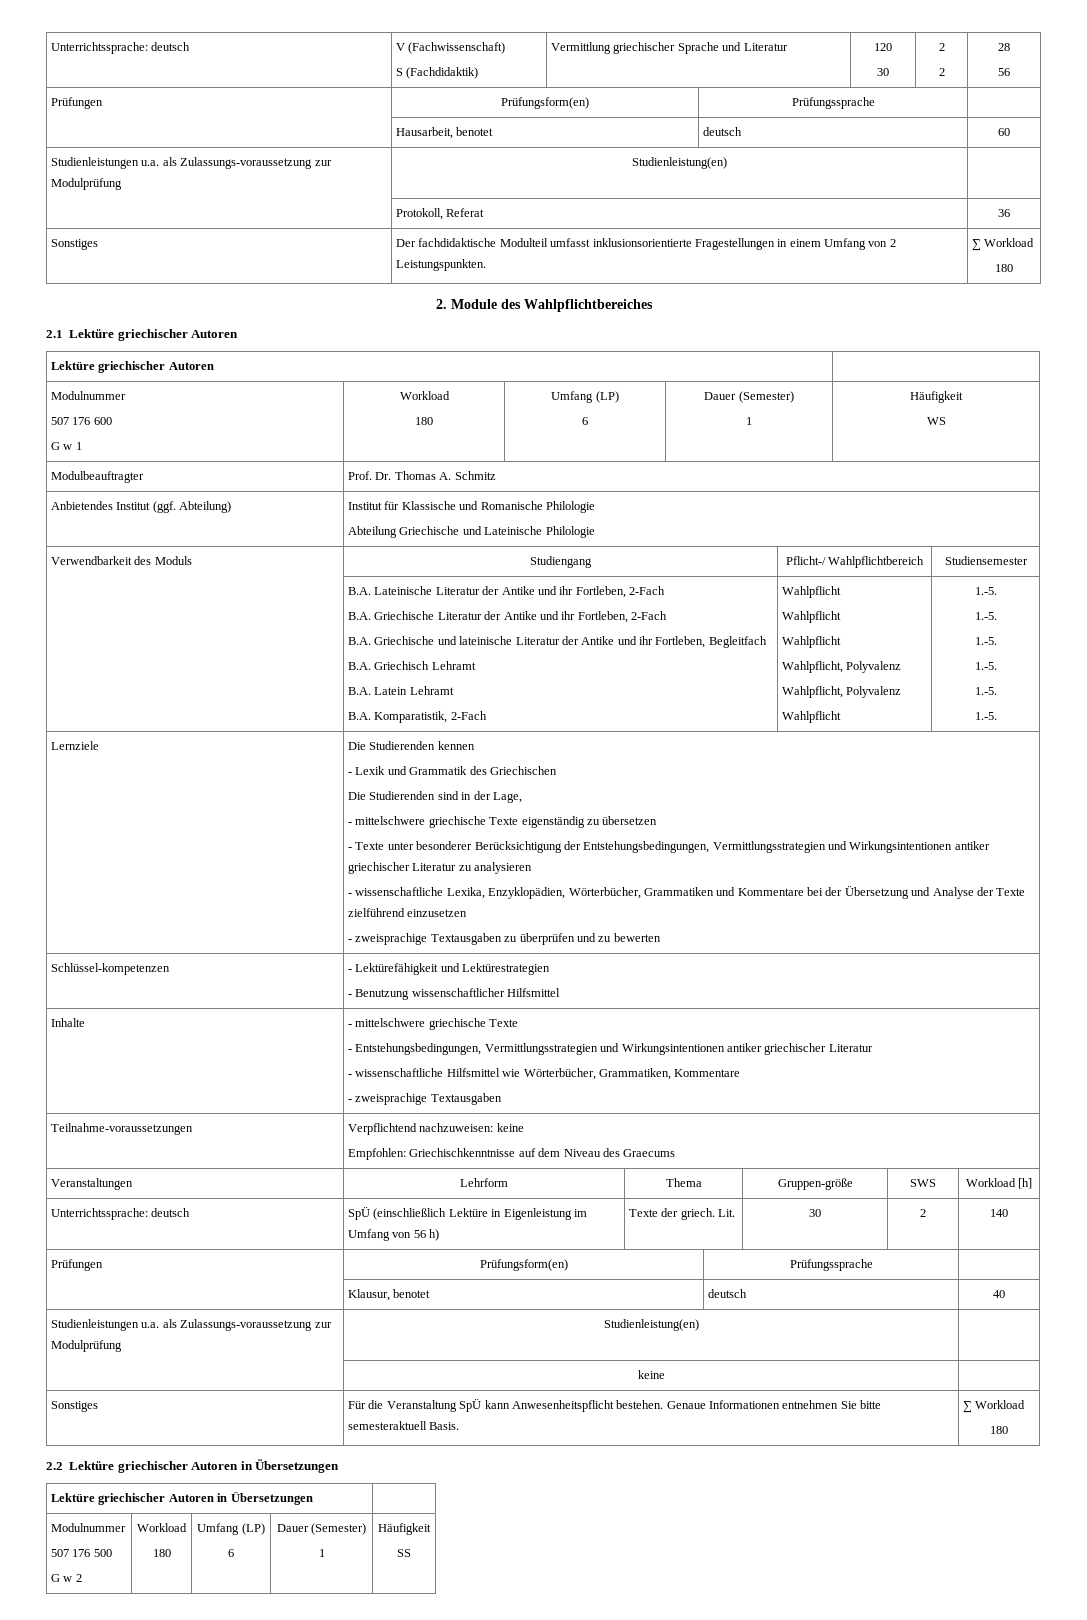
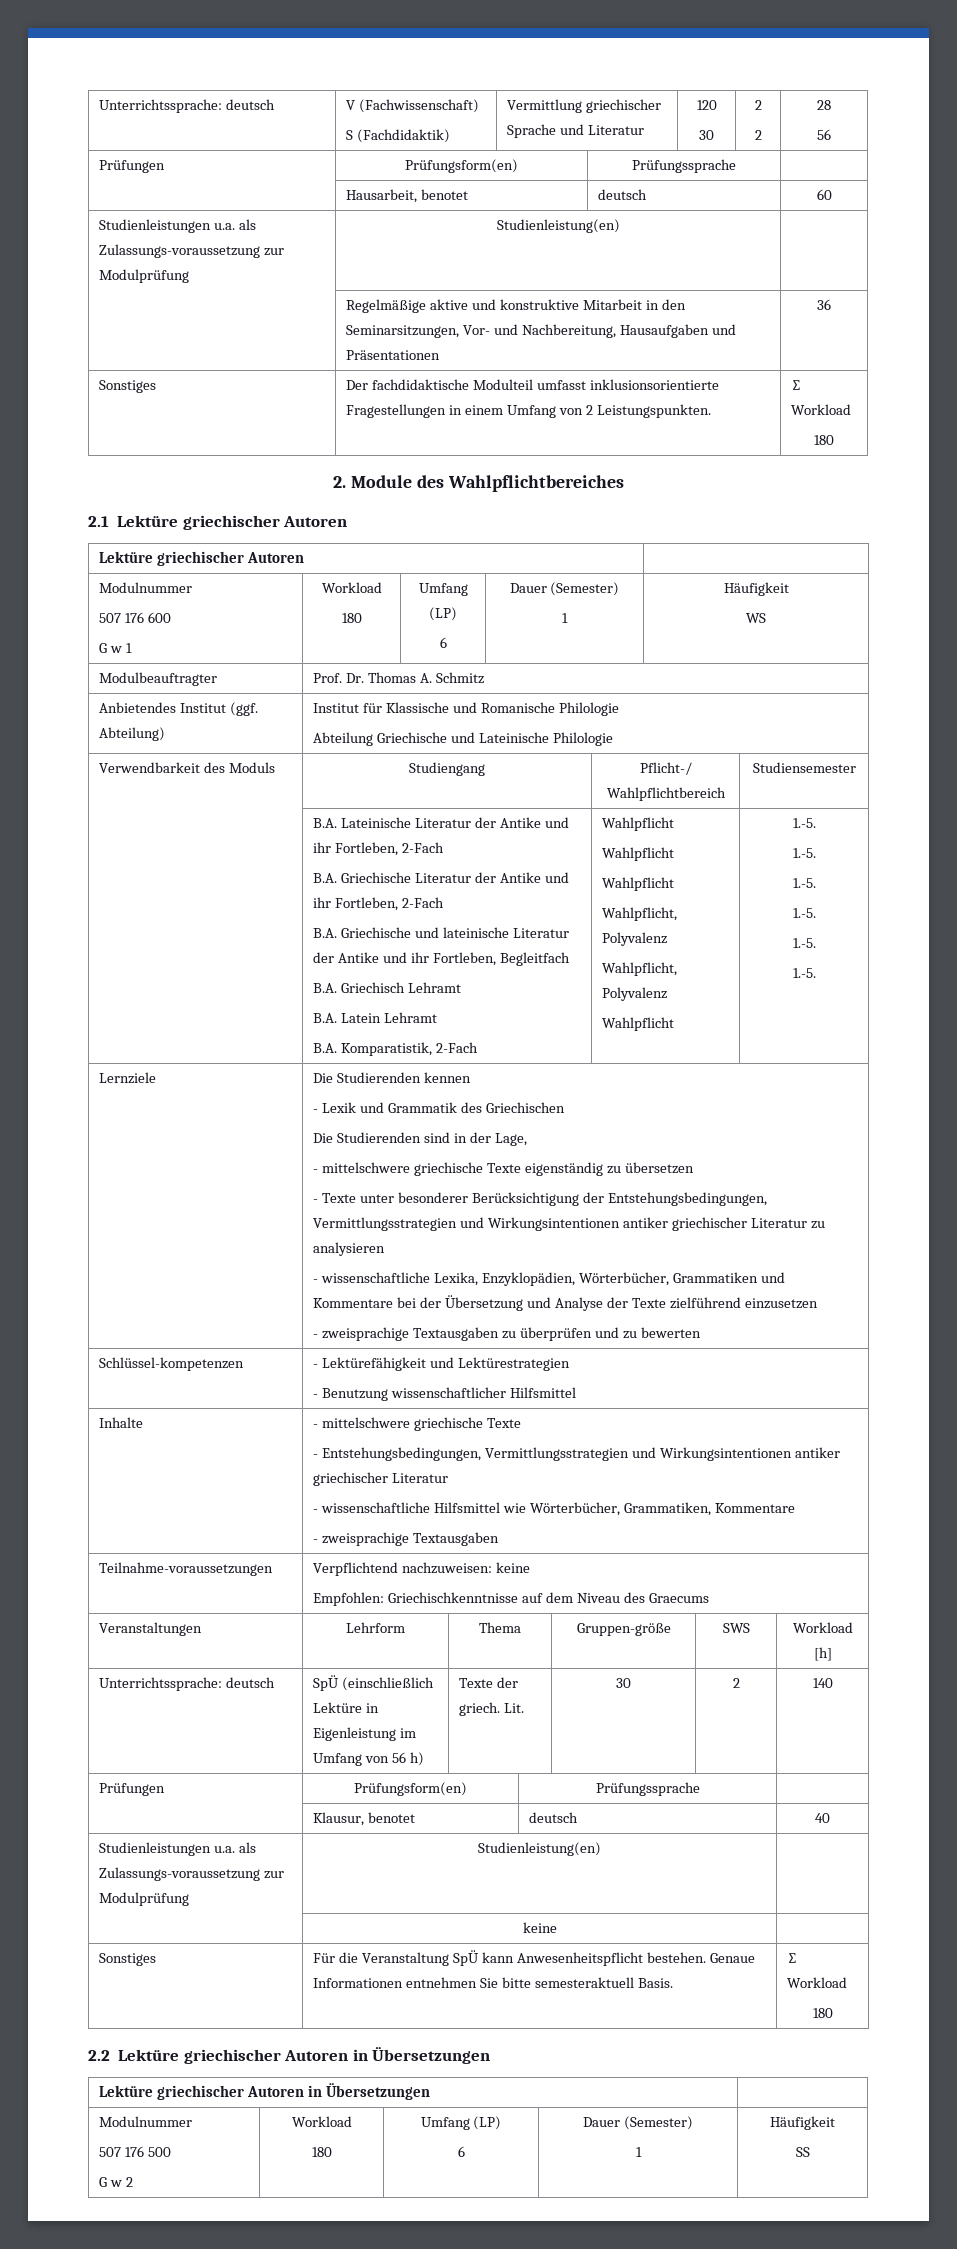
[396,208,485,220] Protokoll, Referat -> [346,299,686,313] [346,324,737,338] [346,350,441,360] Regelmäßige aktive und konstruktive Mitarbeit in den Seminarsitzungen, Vor- und Nachbereitung, Hausaufgaben und Präsentationen

